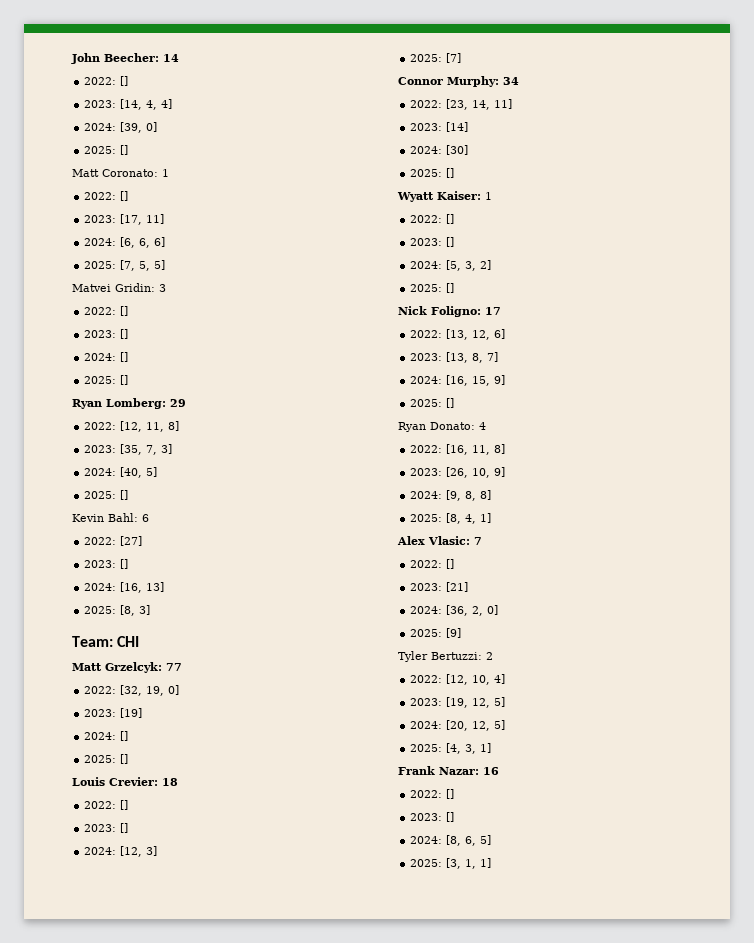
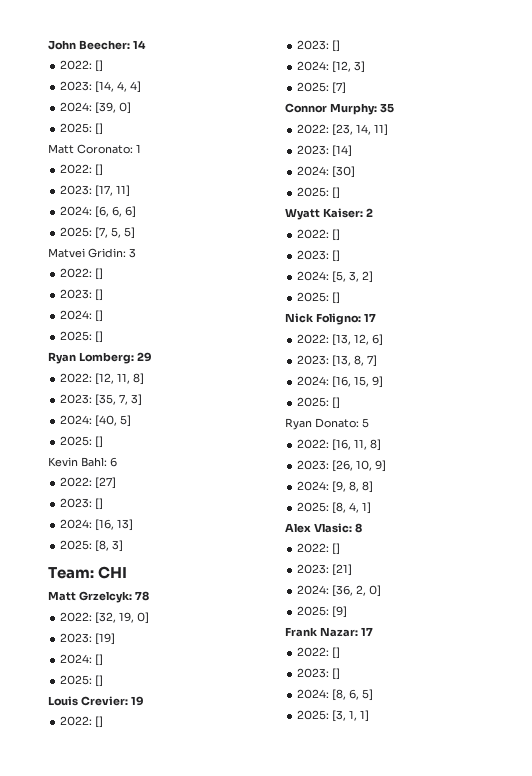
[166,663,182,671] 77 -> [135,591,149,601] 78
[162,778,178,786] 18 -> [131,696,144,706] 19
[503,77,519,85] 34 -> [380,103,394,113] 35
[485,192,492,200] 1 -> [366,208,373,217] 2
[479,422,486,430] 4 -> [362,418,369,428] 5
[474,537,482,545] 7 -> [355,523,362,533] 8
[398,651,493,662] [410,674,506,685] [410,697,506,708] [410,720,506,731] [410,743,492,754] // Tyler Bertuzzi: 2 // 2022: [12, 10, 4] // 2023: [19, 12, 5] // 2024: [20, 12, 5] // 2025: [4, 3, 1] -> (348, 612) none
[483,767,499,775] 16 -> [361,627,373,636] 17

